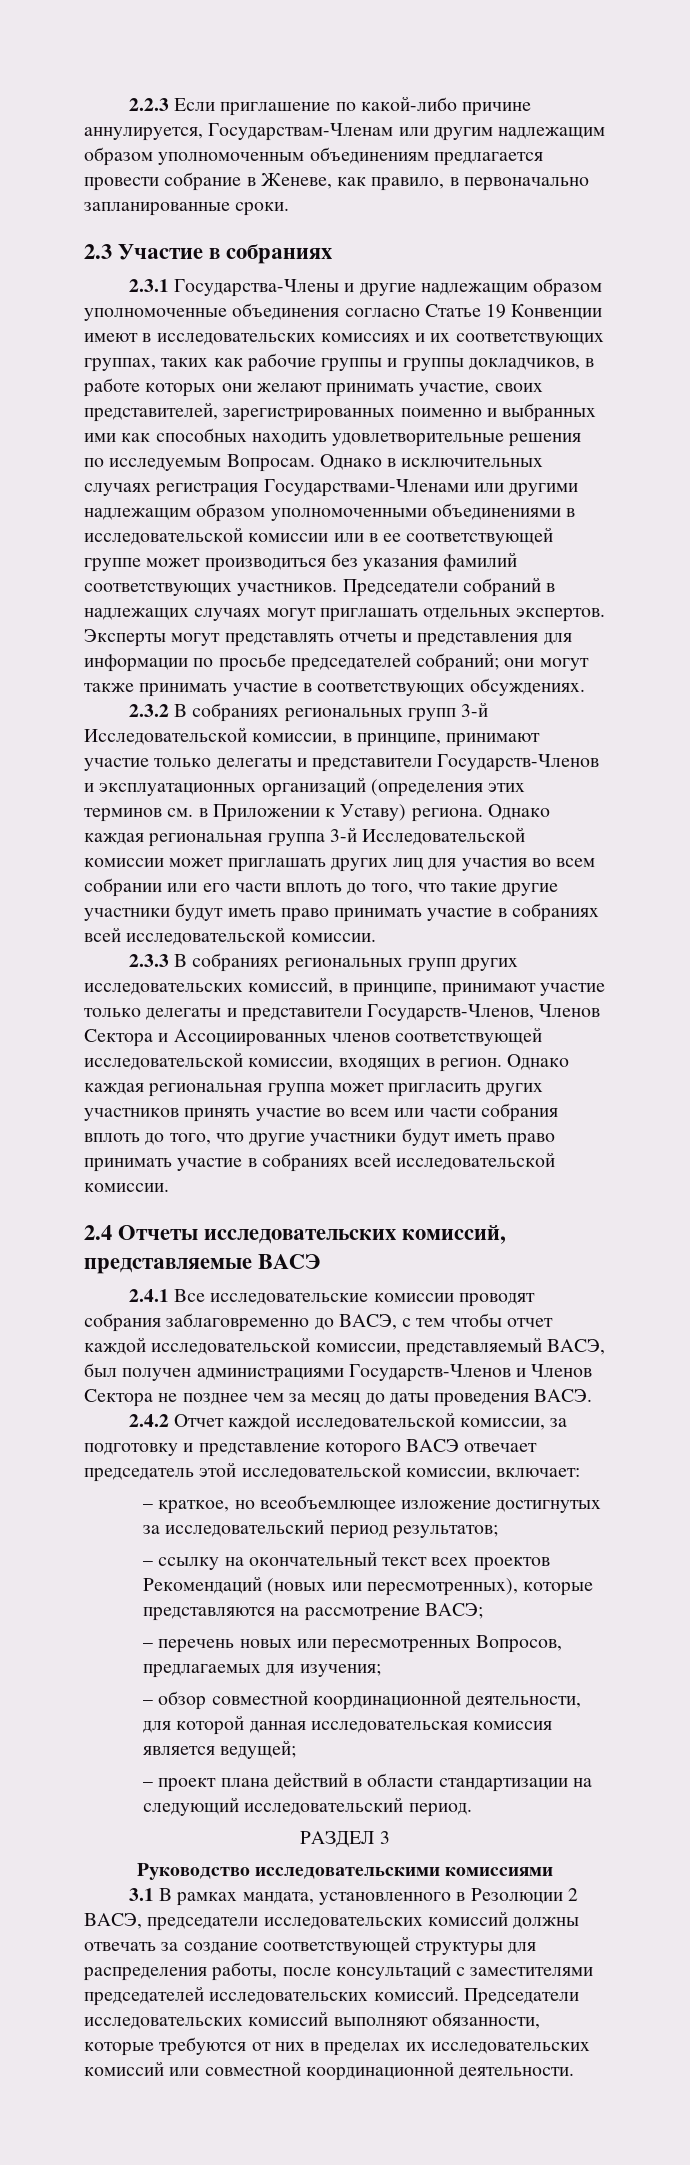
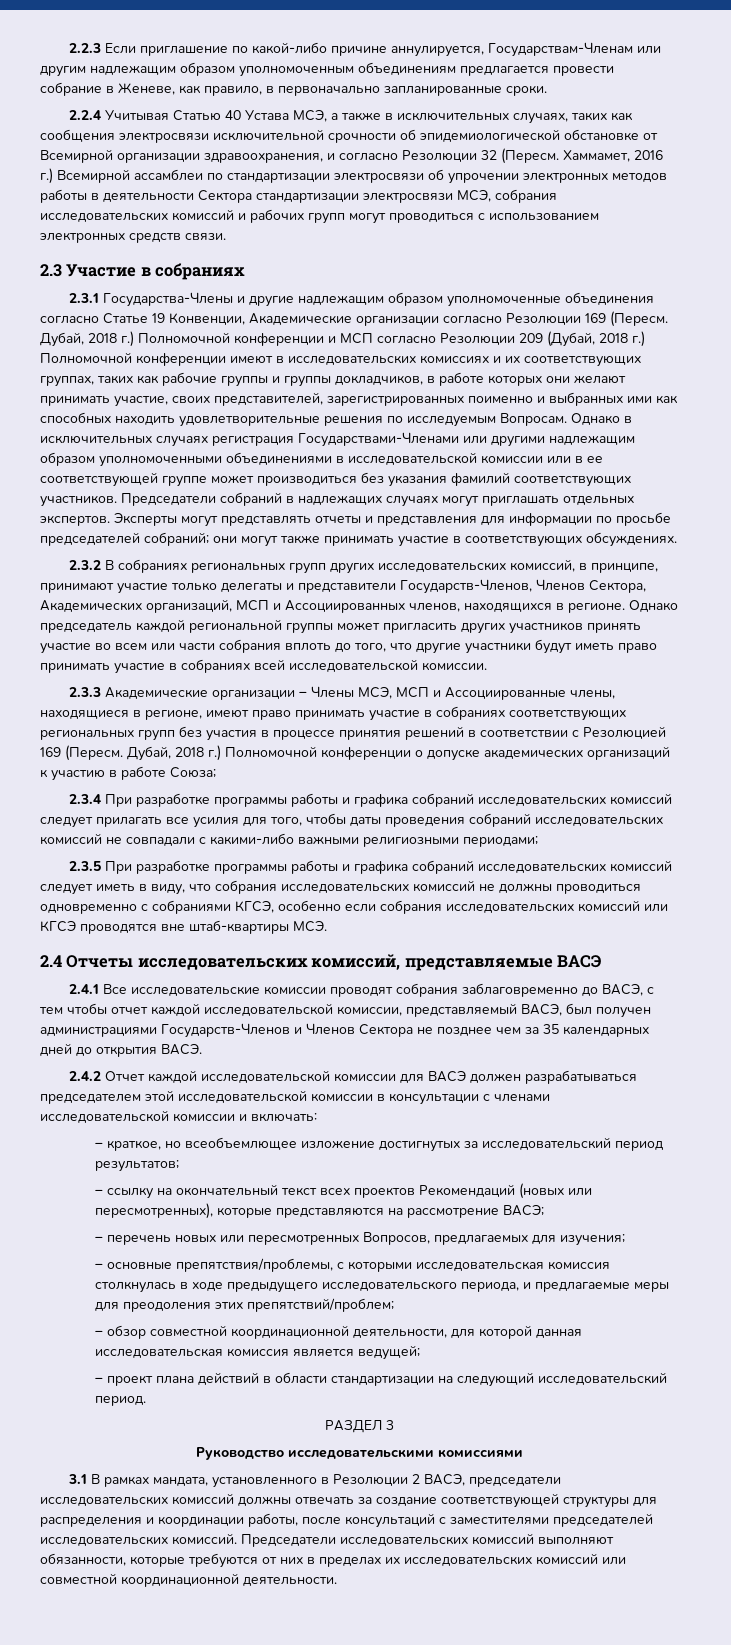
(290, 209) none -> [69,109,634,124] [40,129,658,143] [40,148,663,164] [40,168,667,184] [40,189,557,203] [40,209,599,224] [40,232,226,243] // 2.2.4 Учитывая Статью 40 Устава МСЭ, а также в исключительных случаях, таких как сообщения электросвязи исключительной срочности об эпидемиологической обстановке от Всемирной организации здравоохранения, и согласно Резолюции 32 (Пересм. Хаммамет, 2016 г.) Всемирной ассамблеи по стандартизации электросвязи об упрочении электронных методов работы в деятельности Сектора стандартизации электросвязи МСЭ, собрания исследовательских комиссий и рабочих групп могут проводиться с использованием электронных средств связи.
[511,304,603,320] Конвенции -> [169,311,668,327] [40,331,645,347] [40,352,226,366] Конвенции, Академические организации согласно Резолюции 169 (Пересм. Дубай, 2018 г.) Полномочной конференции и МСП согласно Резолюции 209 (Дубай, 2018 г.) Полномочной конференции
[461,702,489,717] [84,727,541,747] [84,754,600,772] [84,777,526,797] [84,804,550,822] [84,827,526,847] [84,858,596,872] [84,878,559,897] [84,903,599,922] [84,927,376,945] [128,953,457,972] 3-й Исследовательской комиссии, в принципе, принимают участие только делегаты и представители Государств-Членов и эксплуатационных организаций (определения этих терминов см. в Приложении к Уставу) региона. Однако каждая региональная группа 3-й Исследовательской комиссии может приглашать других лиц для участия во всем собрании или его части вплоть до того, что такие другие участники будут иметь право принимать участие в собраниях всей исследовательской комиссии. // 2.3.3 В собраниях региональных групп -> (327, 568) none
[84,1027,543,1047] [84,1052,570,1072] [84,1083,325,1097] Сектора и Ассоциированных членов соответствующей исследовательской комиссии, входящих в регион. Однако каждая региональная группа -> [589,580,646,593] [40,599,678,613] [40,619,333,634] Сектора, Академических организаций, МСП и Ассоциированных членов, находящихся в регионе. Однако председатель каждой региональной группы
(169, 1187) none -> [69,686,616,700] [40,706,626,721] [40,726,666,741] [40,745,670,761] [40,766,216,781] [69,793,673,807] [40,813,663,828] [40,833,538,847] [69,860,673,874] [40,880,641,895] [40,900,668,914] [40,920,327,934] // 2.3.3 Академические организации – Члены МСЭ, МСП и Ассоциированные члены, находящиеся в регионе, имеют право принимать участие в собраниях соответствующих региональных групп без участия в процессе принятия решений в соответствии с Резолюцией 169 (Пересм. Дубай, 2018 г.) Полномочной конференции о допуске академических организаций к участию в работе Союза; // 2.3.4 При разработке программы работы и графика собраний исследовательских комиссий следует прилагать все усилия для того, чтобы даты проведения собраний исследовательских комиссий не совпадали с какими-либо важными религиозными периодами; // 2.3.5 При разработке программы работы и графика собраний исследовательских комиссий следует иметь в виду, что собрания исследовательских комиссий не должны проводиться одновременно с собраниями КГСЭ, особенно если собрания исследовательских комиссий или КГСЭ проводятся вне штаб-квартиры МСЭ.
[311,1393,530,1407] месяц до даты проведения -> [543,1024,649,1037] [40,1043,157,1057] 35 календарных дней до открытия
[460,1418,568,1430] [84,1439,538,1457] [84,1462,581,1482] комиссии, за подготовку и представление которого ВАСЭ отвечает председатель этой исследовательской комиссии, включает: -> [334,1070,638,1084] [40,1090,550,1105] [40,1110,317,1123] комиссии для ВАСЭ должен разрабатываться председателем этой исследовательской комиссии в консультации с членами исследовательской комиссии и включать:
(381, 1670) none -> [95,1258,611,1272] [95,1281,670,1293] [95,1298,395,1312] // – основные препятствия/проблемы, с которыми исследовательская комиссия столкнулась в ходе предыдущего исследовательского периода, и предлагаемые меры для преодоления этих препятствий/проблем;
(207, 1974) none -> [146,1516,244,1527] и координации

